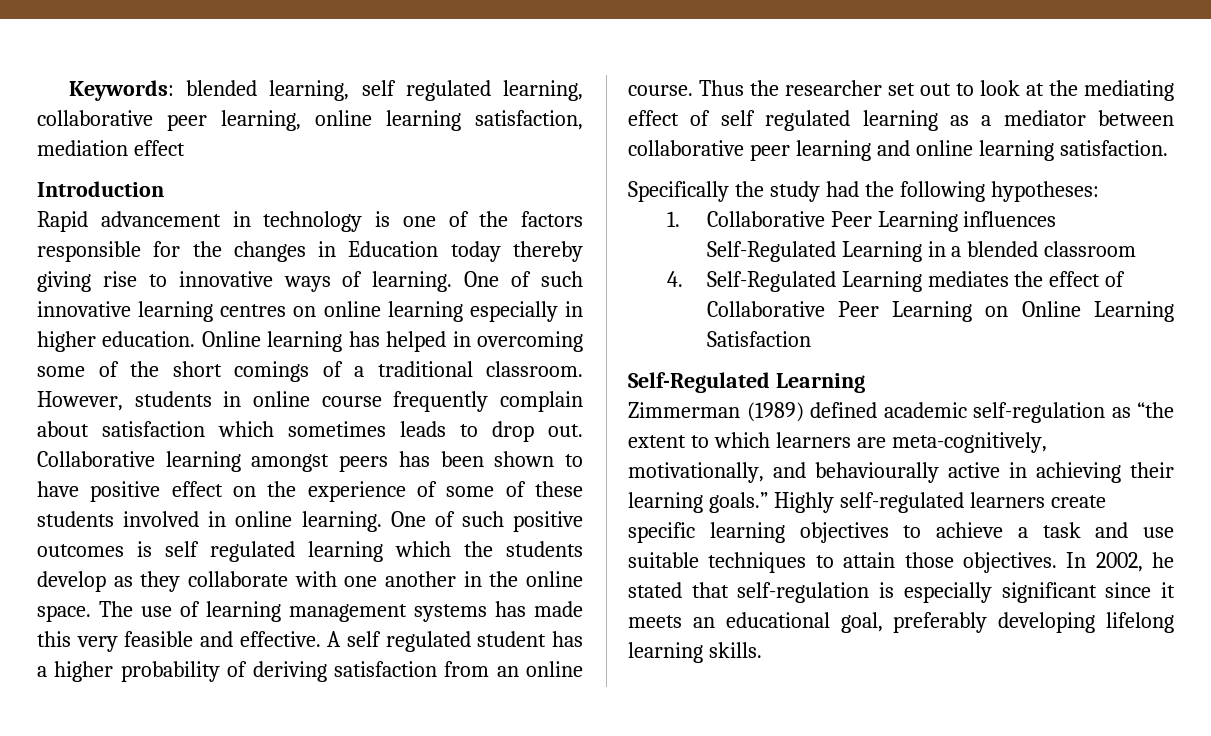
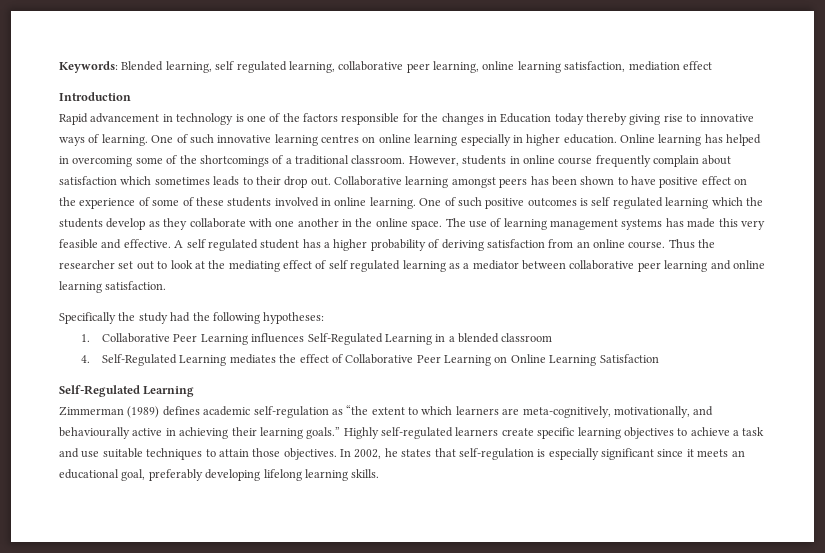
[185,80,257,96] blended -> [121,61,164,71] Blended
[172,361,309,382] short comings -> [199,155,269,167] shortcomings
(478, 430) none -> [255,176,281,185] their
[810,402,877,418] defined -> [162,406,200,416] defines
[628,582,682,598] stated -> [401,449,432,457] states

